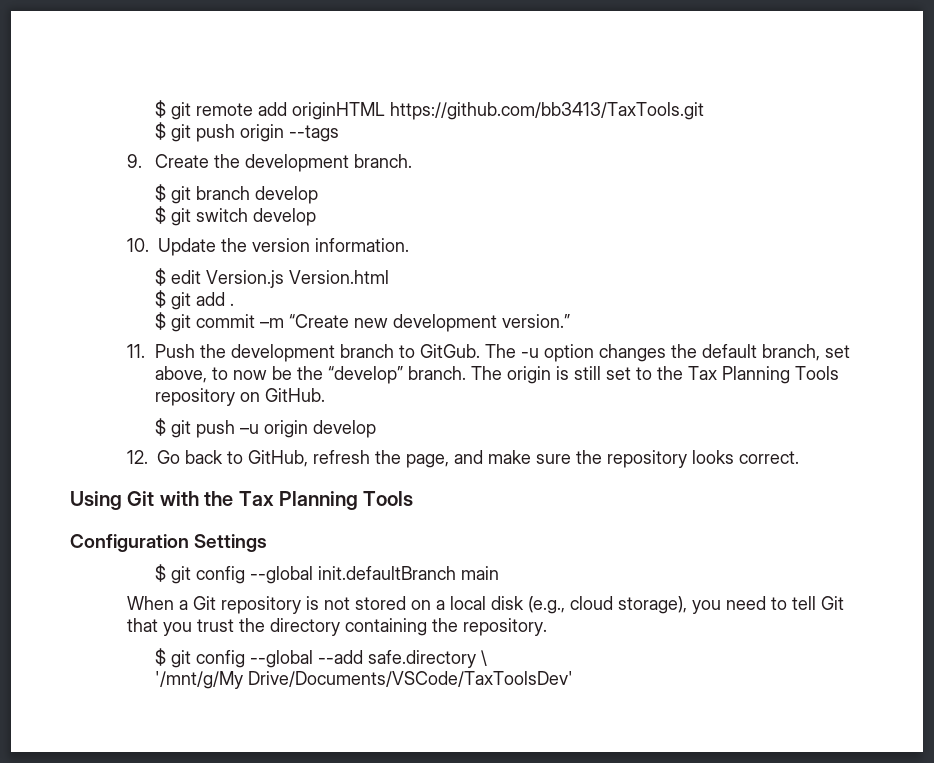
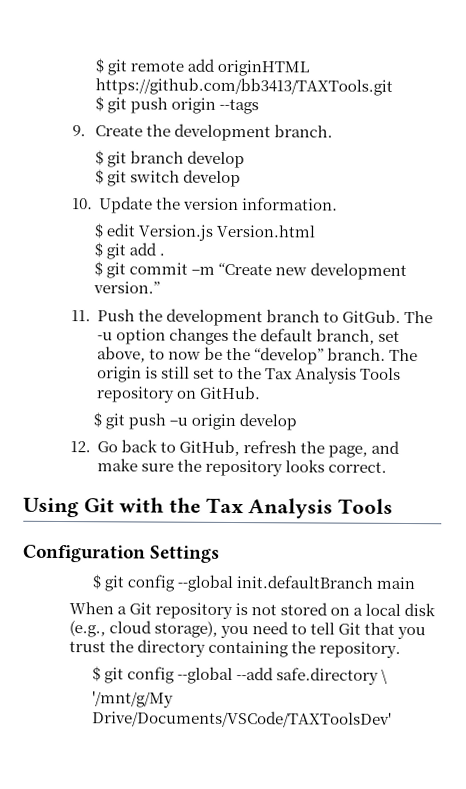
[390,102,705,120] https://github.com/bb3413/TaxTools.git -> [94,77,393,96] https://github.com/bb3413/TAXTools.git
[722,366,791,384] Planning -> [295,367,358,384] Analysis
[279,491,358,510] Planning -> [248,498,334,519] Analysis
[248,671,574,687] Drive/Documents/VSCode/TaxToolsDev' -> [91,710,392,728] Drive/Documents/VSCode/TAXToolsDev'

